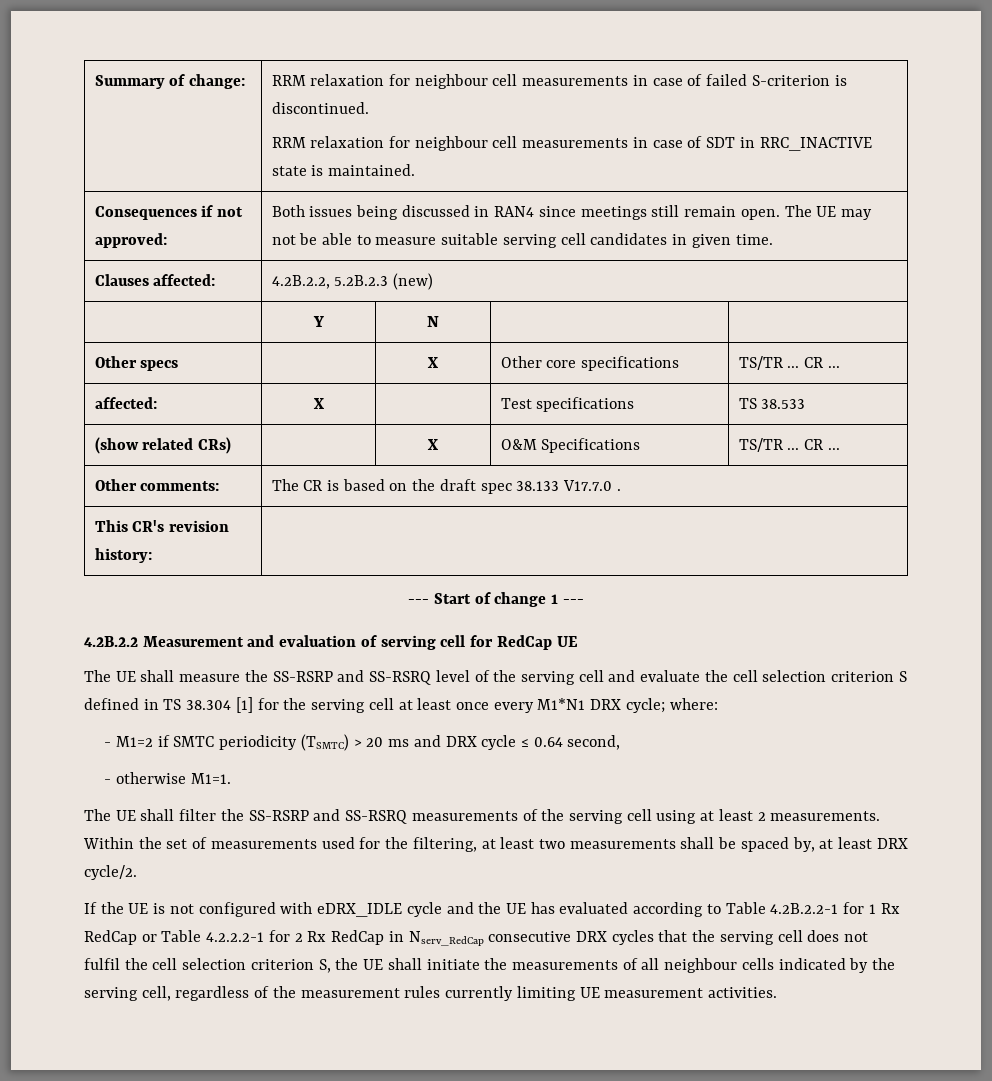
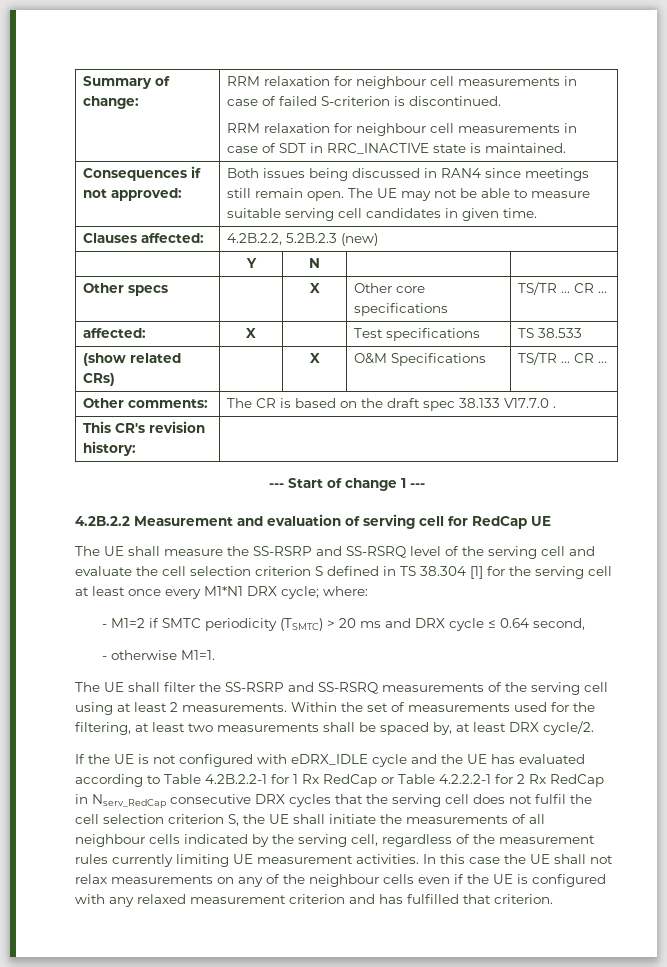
(777, 992) none -> [423,854,613,864] [75,874,606,887] [75,894,553,907] In this case the UE shall not relax measurements on any of the neighbour cells even if the UE is configured with any relaxed measurement criterion and has fulfilled that criterion.

